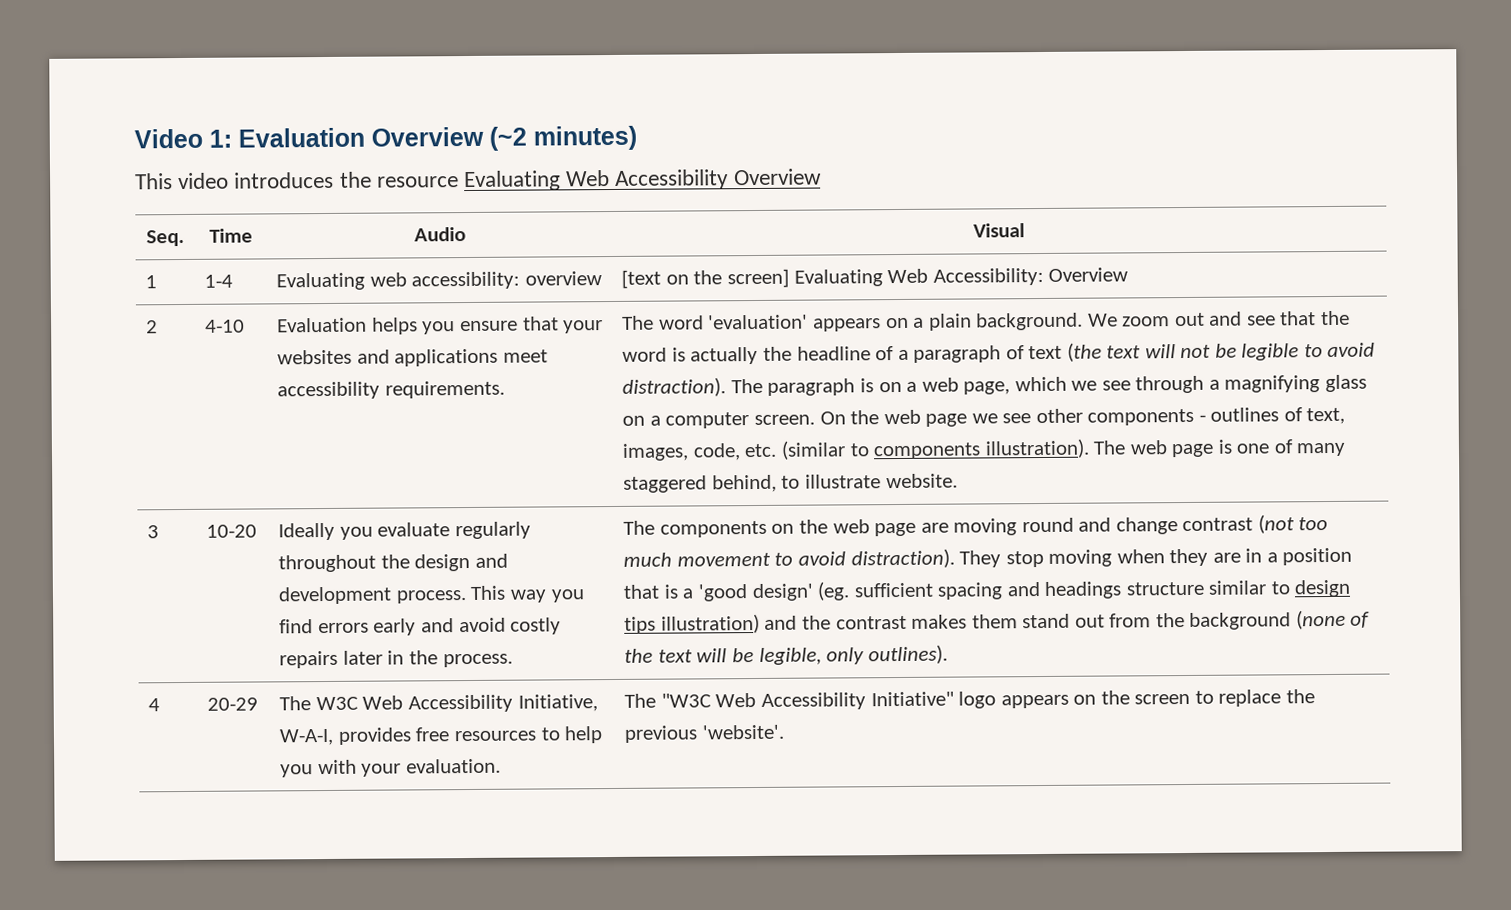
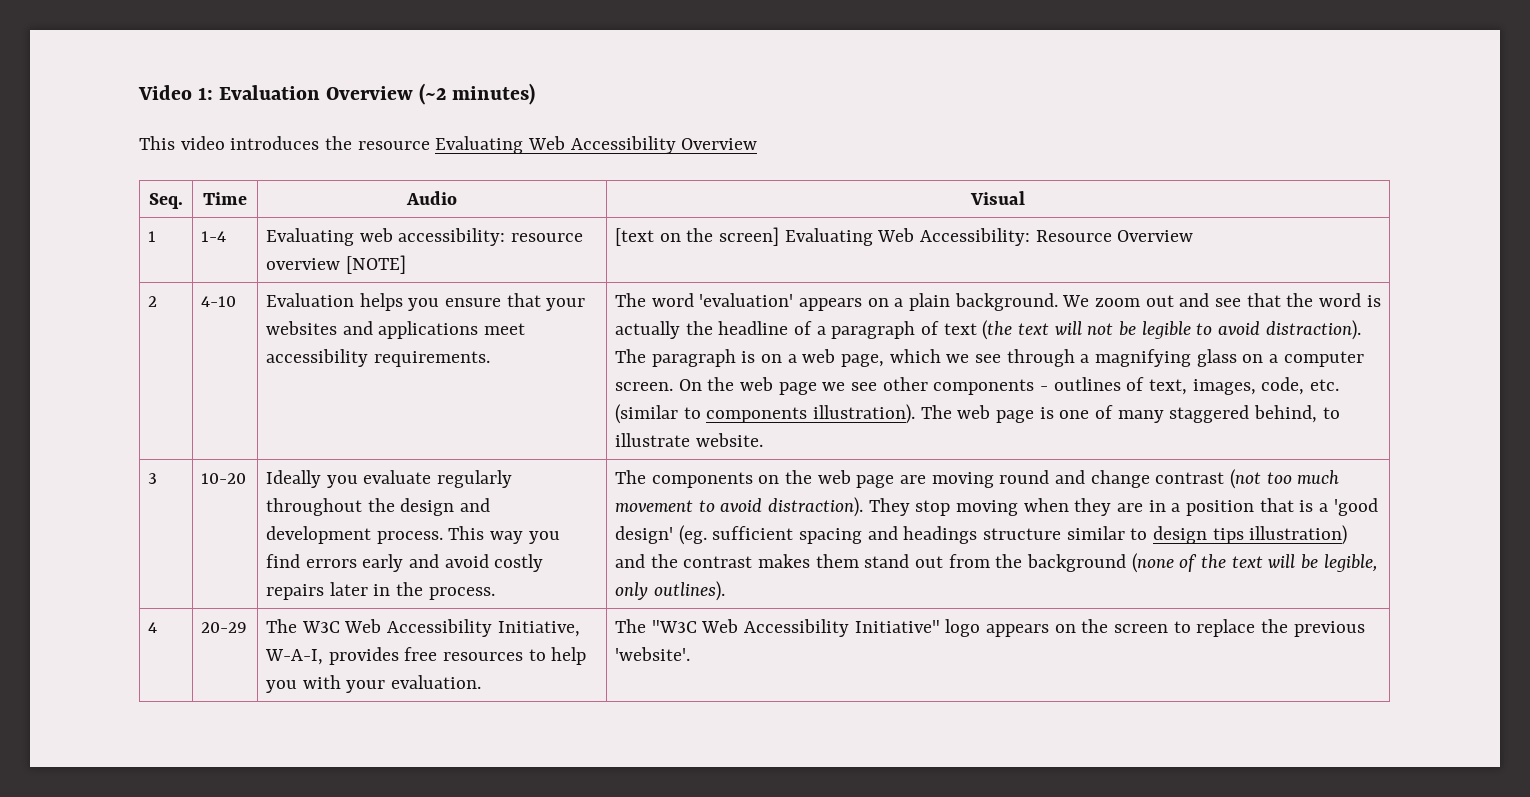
(521, 280) none -> [511,233,584,242] resource
(602, 278) none -> [345,255,406,274] [NOTE]
(1044, 276) none -> [1035,230,1112,242] Resource

